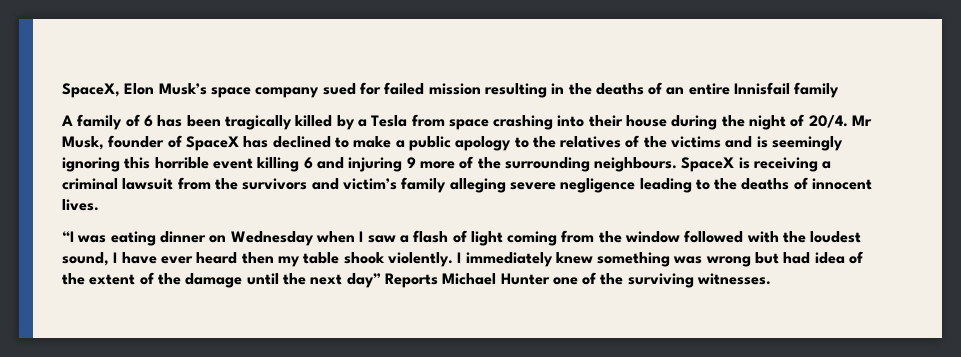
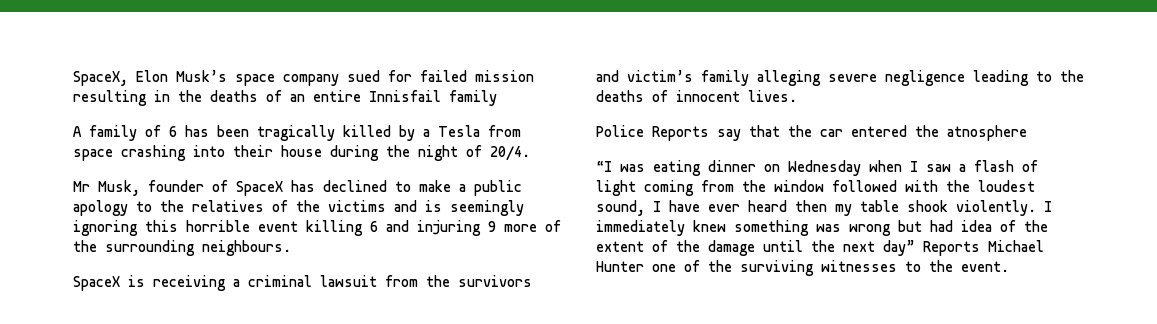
(848, 121) none -> (530, 153) //
(678, 164) none -> (291, 248) //
(99, 205) none -> [596,125,1027,141] // Police Reports say that the car entered the atnosphere
[697,273,772,285] witnesses. -> [821,260,1009,272] witnesses to the event.

